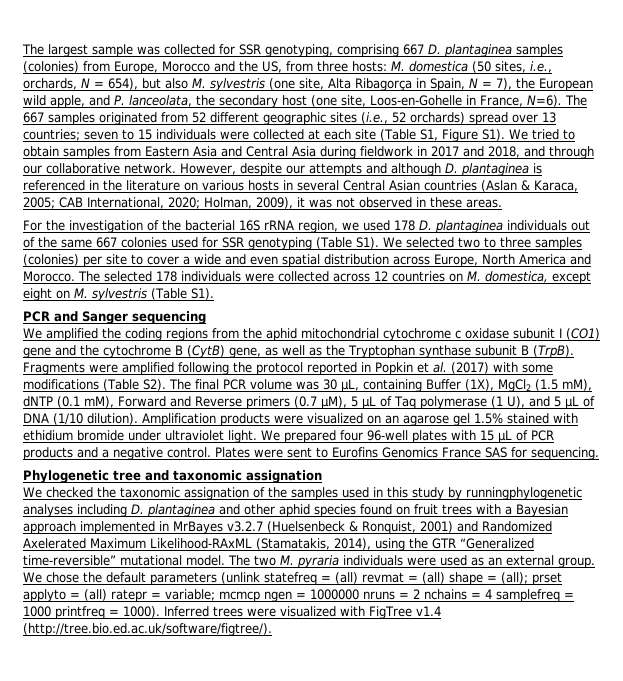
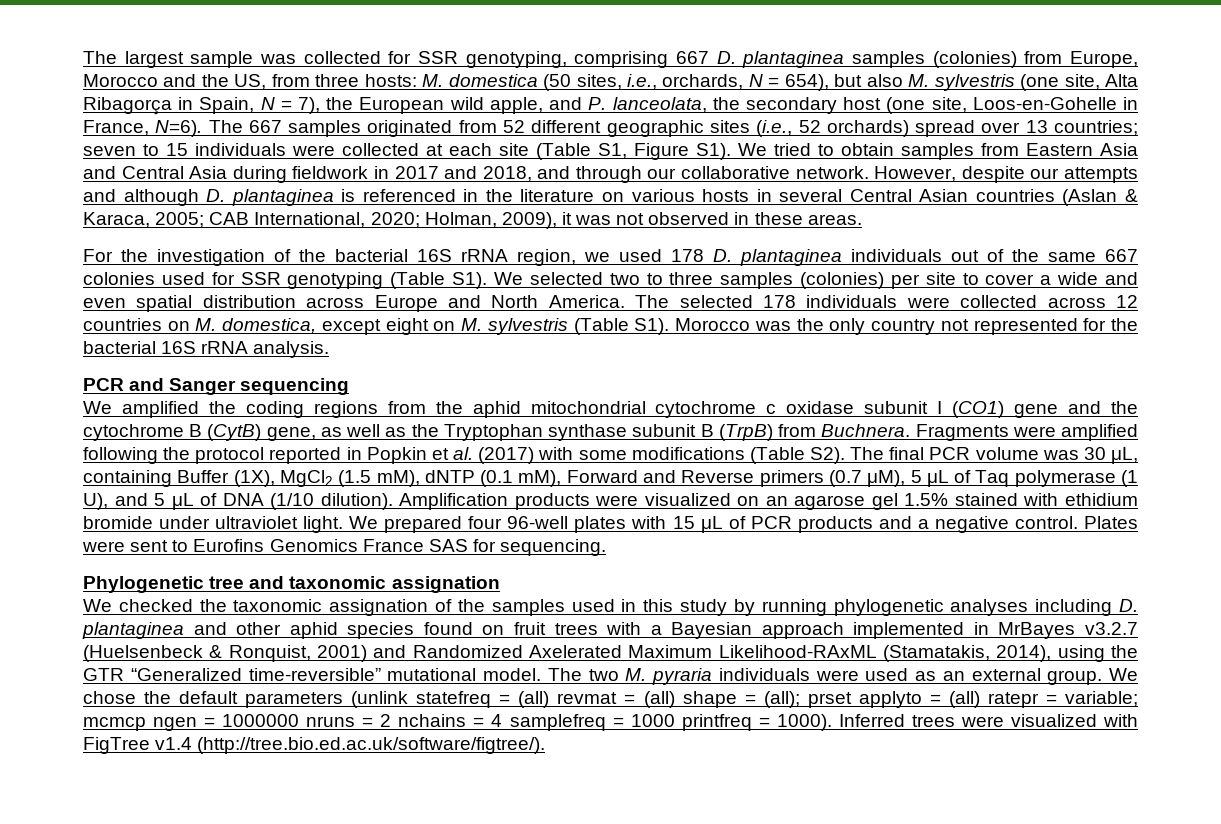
[434,254,591,267] [23,271,75,282] Europe, North America and Morocco. -> [374,295,625,312] Europe and North America.
(214, 294) none -> [675,318,1138,335] [83,341,330,358] Morocco was the only country not represented for the bacterial 16S rRNA analysis.
[532,345,574,358] (TrpB). -> [718,424,911,441] (TrpB) from Buchnera.
[466,487,582,500] runningphylogenetic -> [761,599,944,616] running phylogenetic

